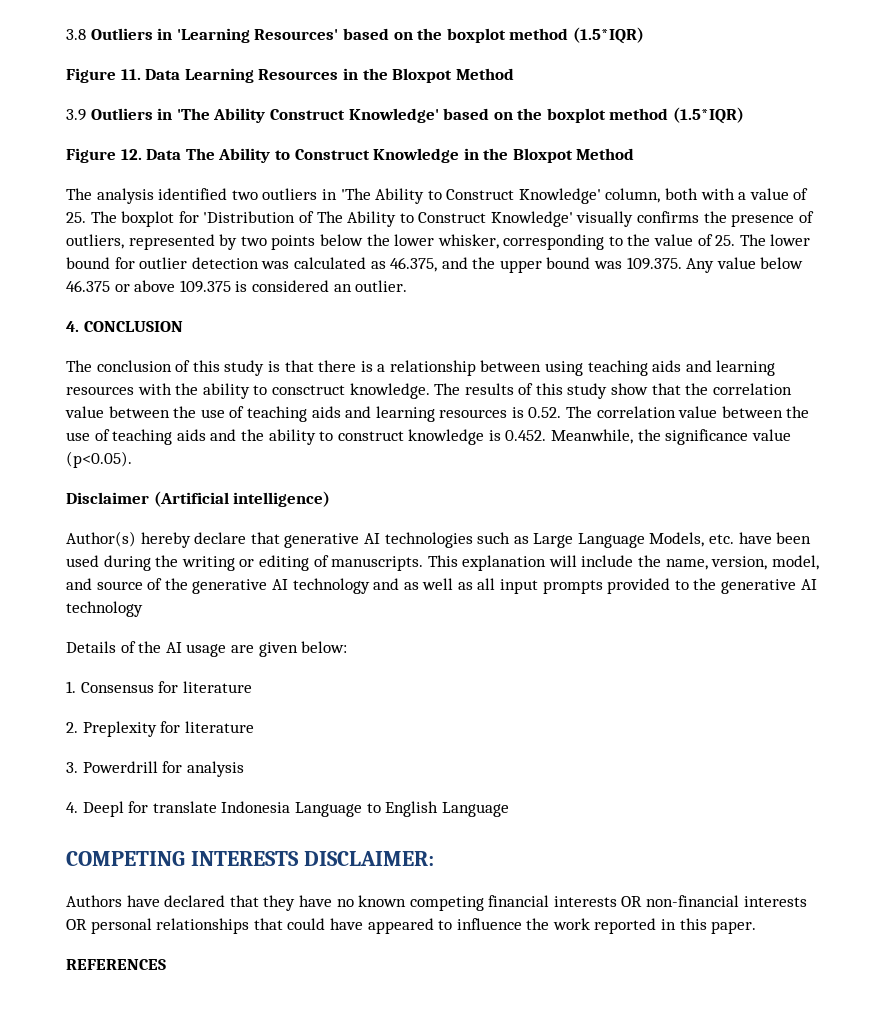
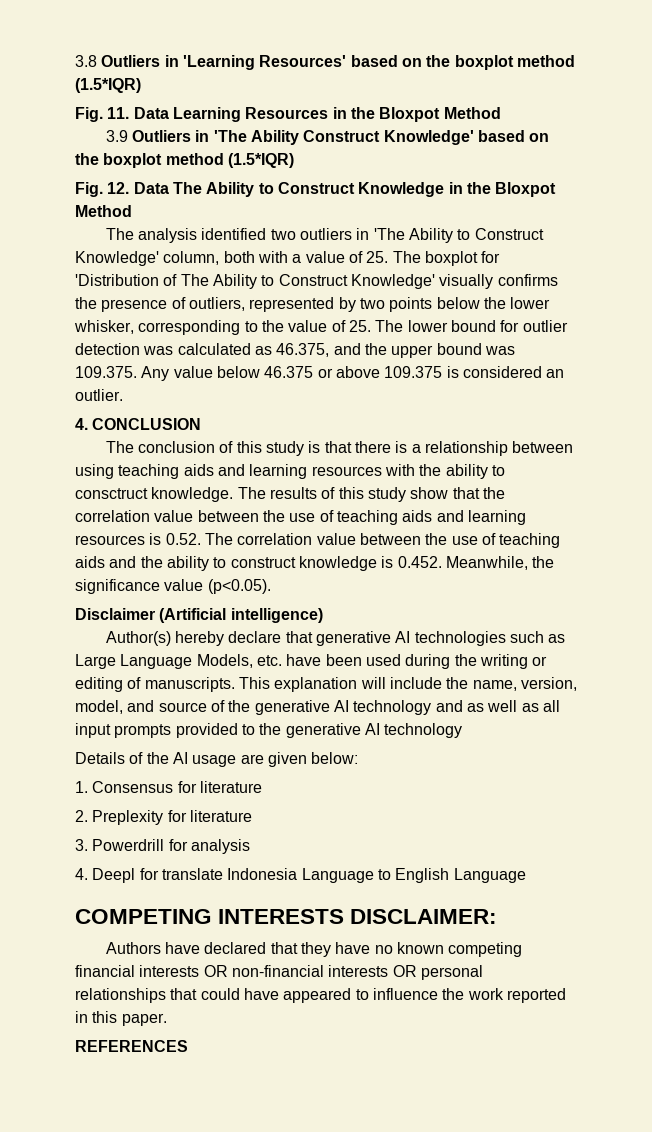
[66,68,116,83] Figure -> [75,107,103,122] Fig.
[66,148,116,163] Figure -> [75,182,103,197] Fig.

